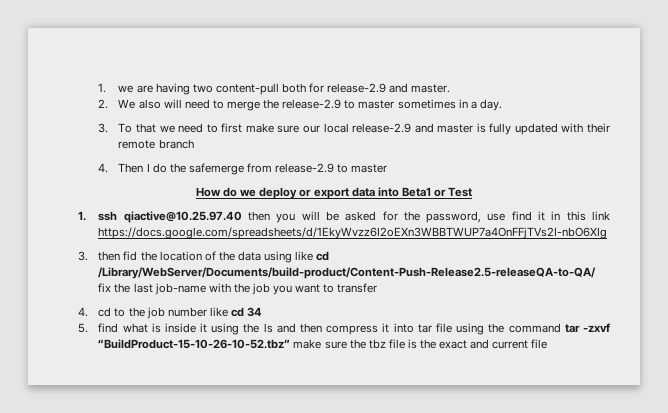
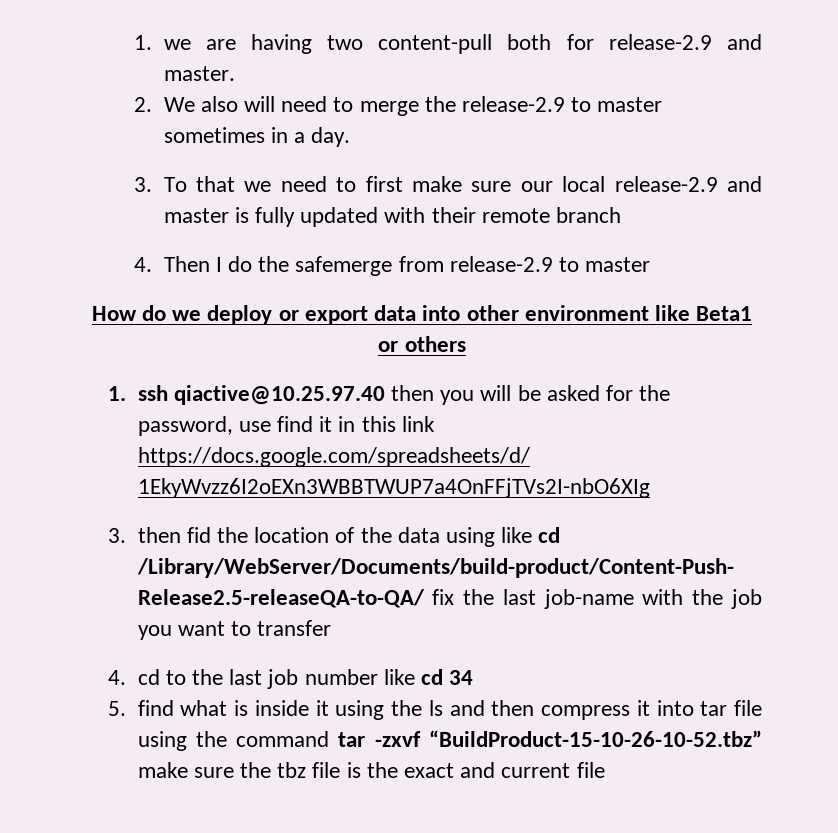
(399, 192) none -> [466,305,690,321] other environment like
[448,187,473,197] Test -> [404,336,466,352] others
(145, 312) none -> [229,669,263,685] last

